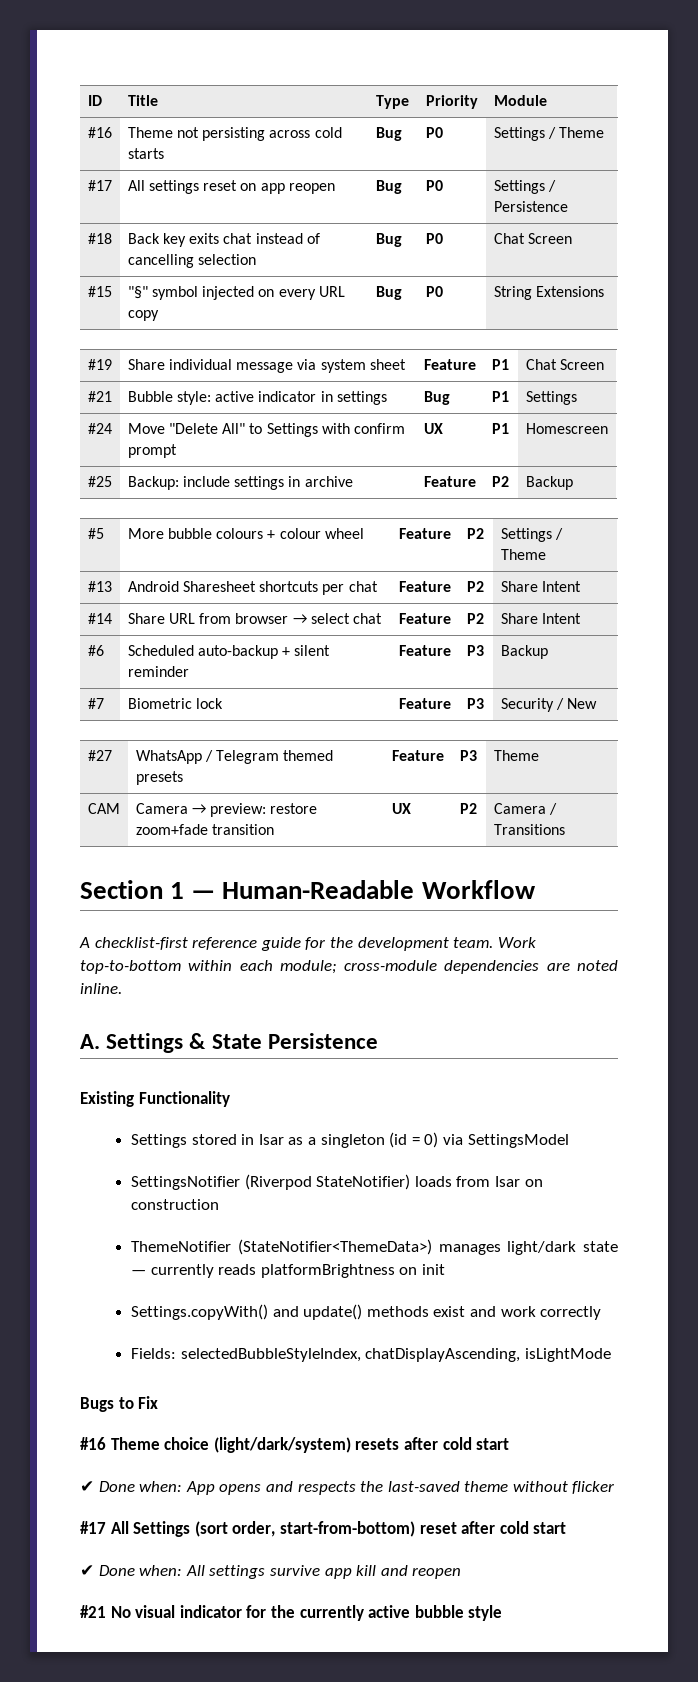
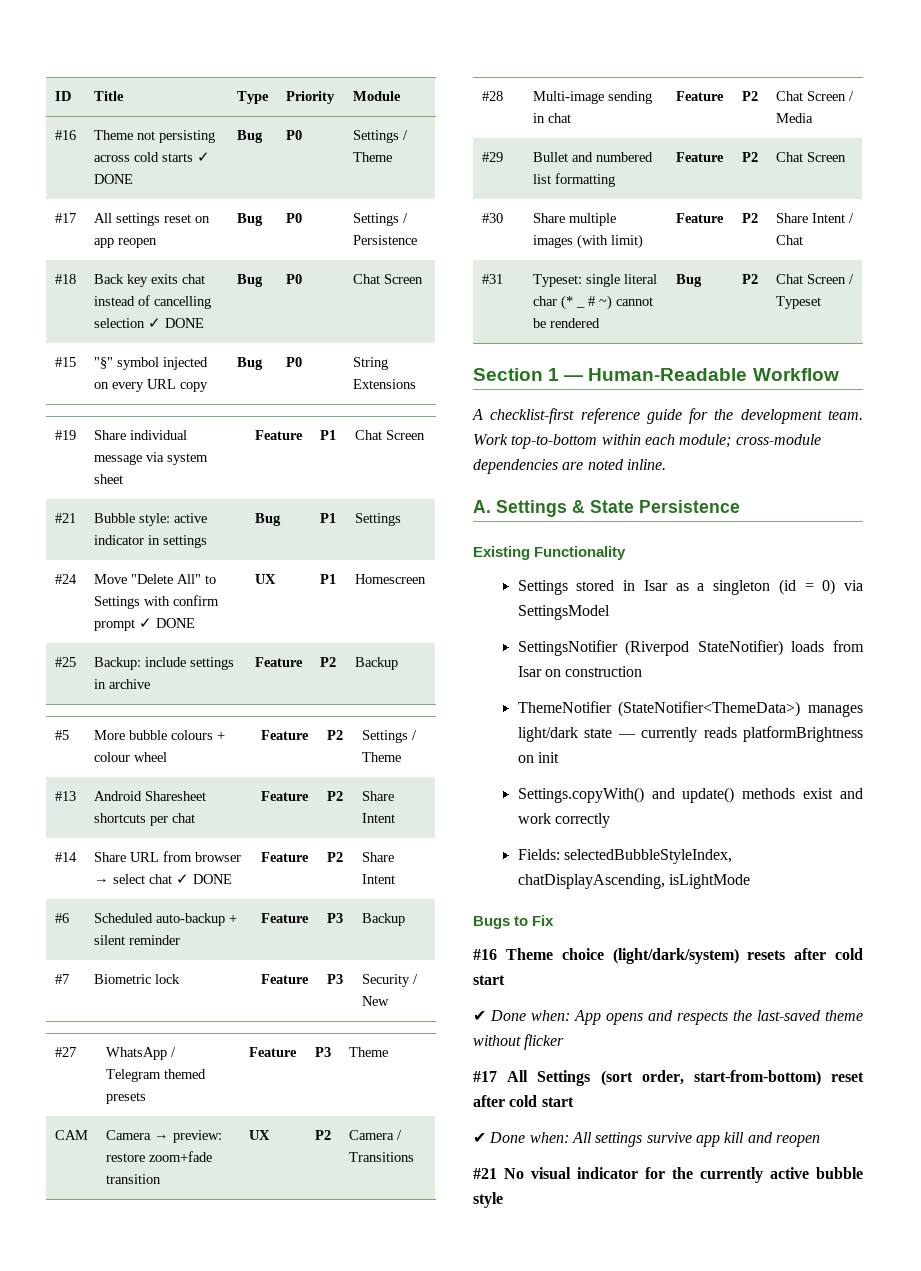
(164, 153) none -> [196,152,210,162] [93,174,133,184] ✓ DONE
(256, 259) none -> [147,318,204,328] ✓ DONE
(177, 451) none -> [138,618,195,628] ✓ DONE
(382, 618) none -> [175,874,232,884] ✓ DONE
(565, 829) none -> [481,91,503,101] [532,91,652,104] [532,113,571,123] [675,91,724,101] [741,91,758,101] [775,91,854,101] [775,113,813,123] [481,152,503,162] [532,152,653,162] [532,173,615,187] [675,152,724,162] [741,152,758,162] [775,152,846,162] [481,213,503,223] [532,213,616,226] [532,234,643,249] [675,213,724,223] [741,213,758,223] [775,213,854,223] [775,235,803,245] [481,274,503,284] [532,274,657,287] [532,295,585,310] [587,295,653,310] [532,318,600,328] [675,274,702,287] [741,274,758,284] [775,274,854,284] [775,296,821,309] // #28 | Multi-image sending in chat | Feature | P2 | Chat Screen / Media // #29 | Bullet and numbered list formatting | Feature | P2 | Chat Screen // #30 | Share multiple images (with limit) | Feature | P2 | Share Intent / Chat // #31 | Typeset: single literal char (* _ # ~) cannot be rendered | Bug | P2 | Chat Screen / Typeset

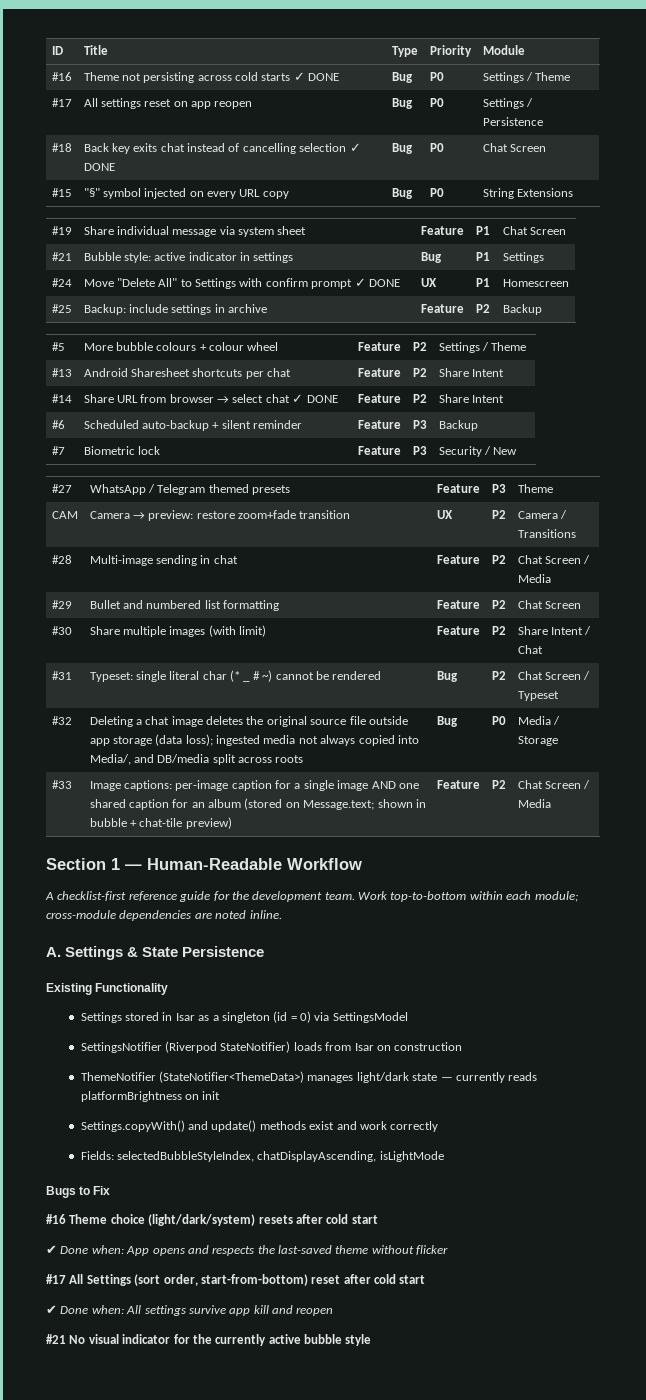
(821, 302) none -> [51,716,72,725] [89,716,408,727] [89,734,419,746] [89,754,304,765] [436,716,458,727] [491,716,506,725] [517,716,560,725] [517,736,558,746] [51,780,72,789] [89,780,419,791] [89,798,426,810] [89,817,232,829] [436,780,480,789] [491,780,506,789] [517,780,591,789] [517,799,551,808] // #32 | Deleting a chat image deletes the original source file outside app storage (data loss); ingested media not always copied into Media/, and DB/media split across roots | Bug | P0 | Media / Storage // #33 | Image captions: per-image caption for a single image AND one shared caption for an album (stored on Message.text; shown in bubble + chat-tile preview) | Feature | P2 | Chat Screen / Media

